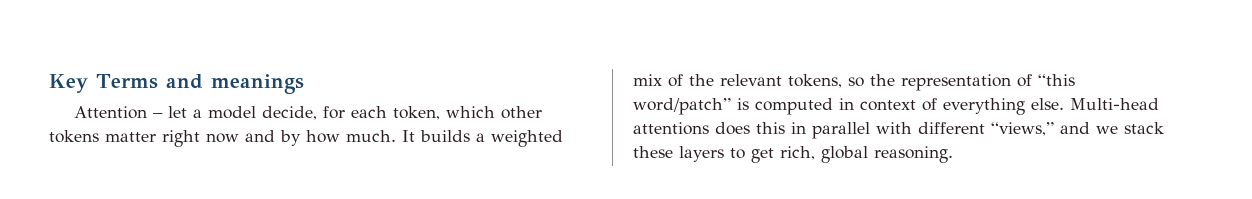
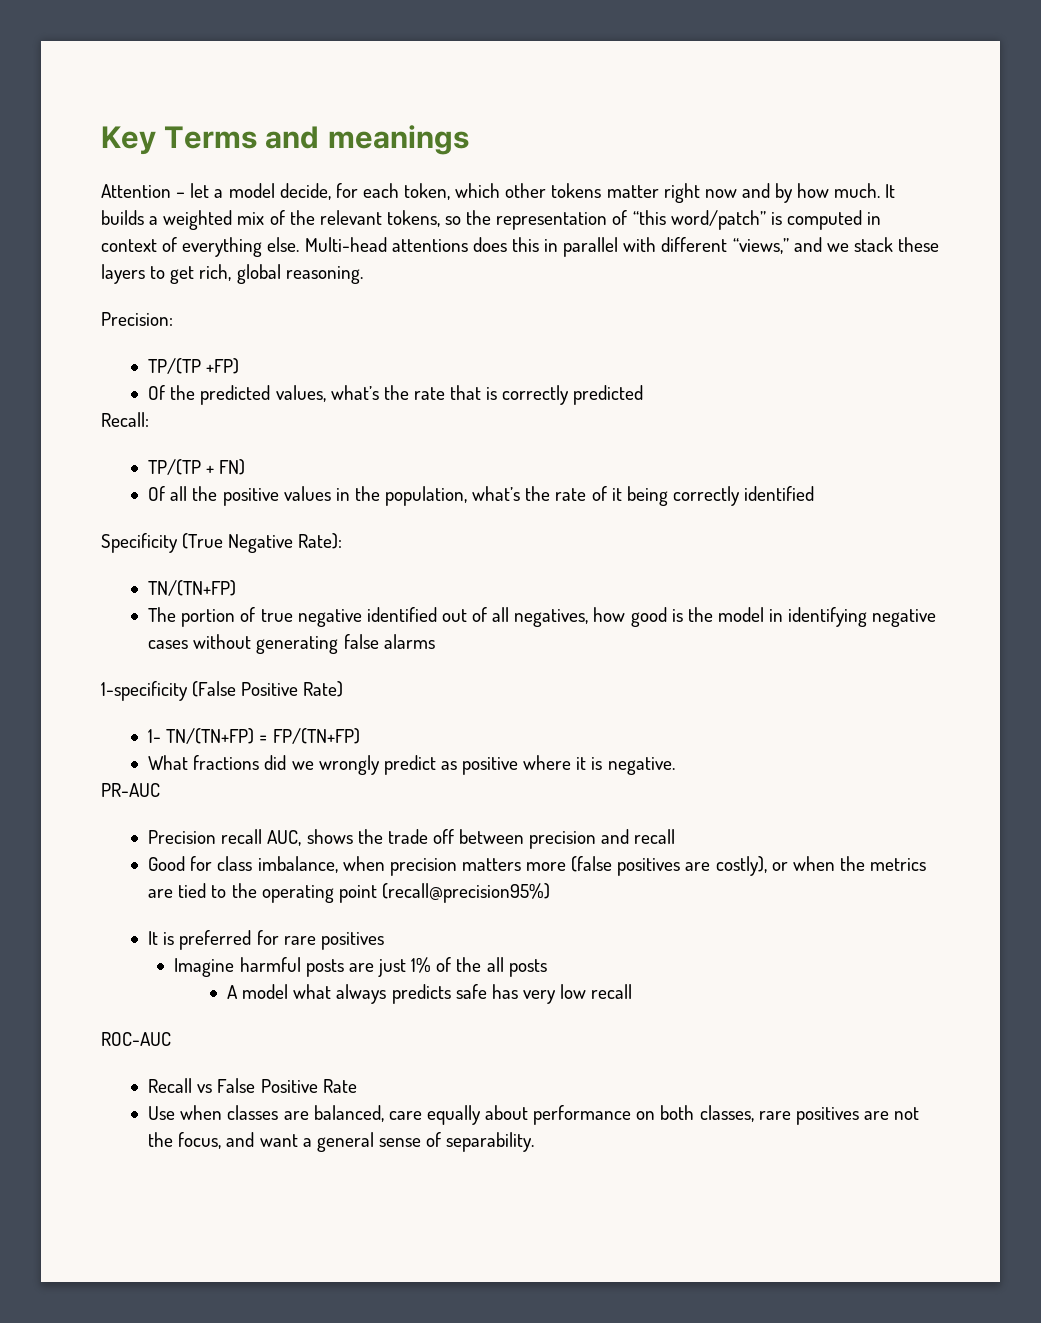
(953, 154) none -> [101,312,173,326] [148,358,240,374] [148,385,644,405] [101,412,149,427] [148,459,246,475] [148,486,815,506] [101,533,343,553] [148,580,237,596] [148,607,937,627] [148,634,435,654] [101,681,344,701] [148,728,360,744] [148,755,675,775] [101,783,160,797] [148,829,676,849] [148,856,927,876] [148,883,550,903] [148,930,384,950] [174,957,547,977] [227,984,633,1004] [101,1032,171,1046] [148,1078,357,1093] [148,1105,920,1125] [148,1132,535,1152] // Precision: // TP/(TP +FP) // Of the predicted values, what’s the rate that is correctly predicted // Recall: // TP/(TP + FN) // Of all the positive values in the population, what’s the rate of it being correctly identified // Specificity (True Negative Rate): // TN/(TN+FP) // The portion of true negative identified out of all negatives, how good is the model in identifying negative cases without generating false alarms // 1-specificity (False Positive Rate) // 1- TN/(TN+FP) = FP/(TN+FP) // What fractions did we wrongly predict as positive where it is negative. // PR-AUC // Precision recall AUC, shows the trade off between precision and recall // Good for class imbalance, when precision matters more (false positives are costly), or when the metrics are tied to the operating point (recall@precision95%) // It is preferred for rare positives // Imagine harmful posts are just 1% of the all posts // A model what always predicts safe has very low recall // ROC-AUC // Recall vs False Positive Rate // Use when classes are balanced, care equally about performance on both classes, rare positives are not the focus, and want a general sense of separability.

